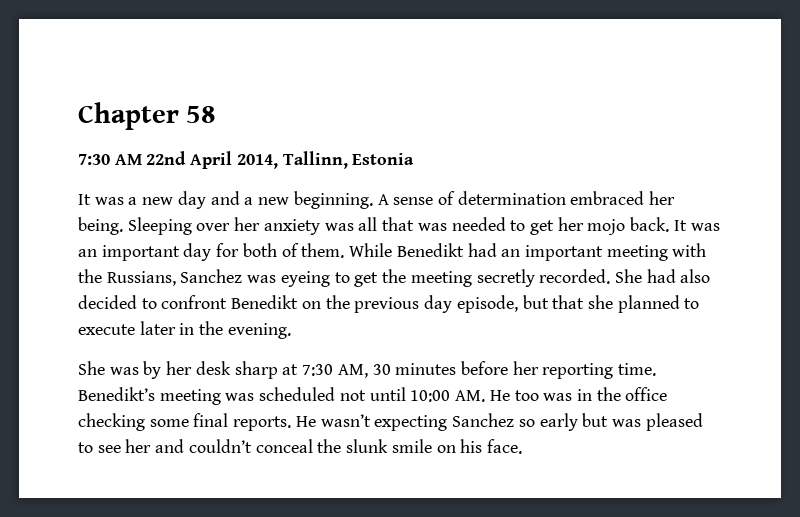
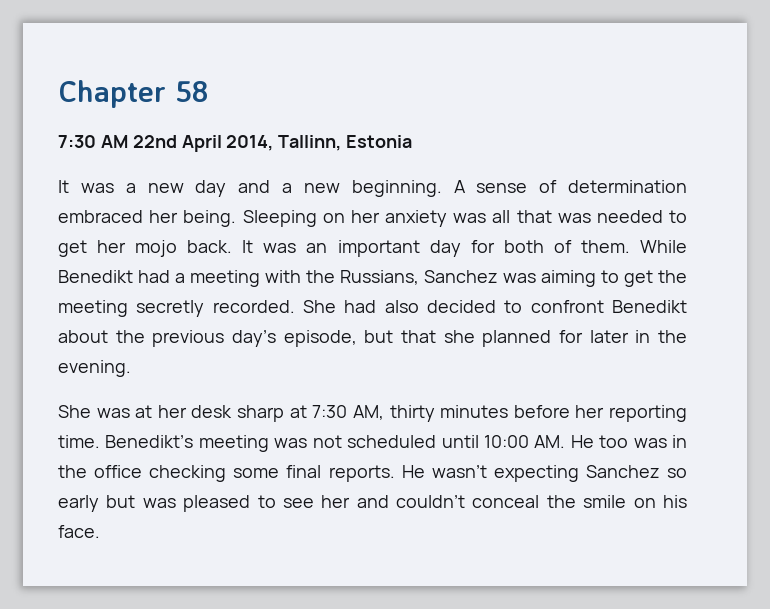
[196,223,231,231] over -> [322,213,345,223] on
[501,245,603,261] an important -> [175,273,185,283] a
[280,271,330,287] eyeing -> [541,270,596,287] aiming
[301,301,321,309] on -> [58,330,108,343] about
[424,295,453,313] day -> [232,330,276,347] day’s
[684,298,700,309] [78,324,135,335] to execute -> [559,330,584,343] for
[143,361,162,379] by -> [135,405,153,418] at
[372,364,391,375] 30 -> [389,405,435,422] thirty
[259,387,366,401] scheduled not -> [312,435,437,448] not scheduled
[346,439,389,453] slunk -> (576, 501) none

